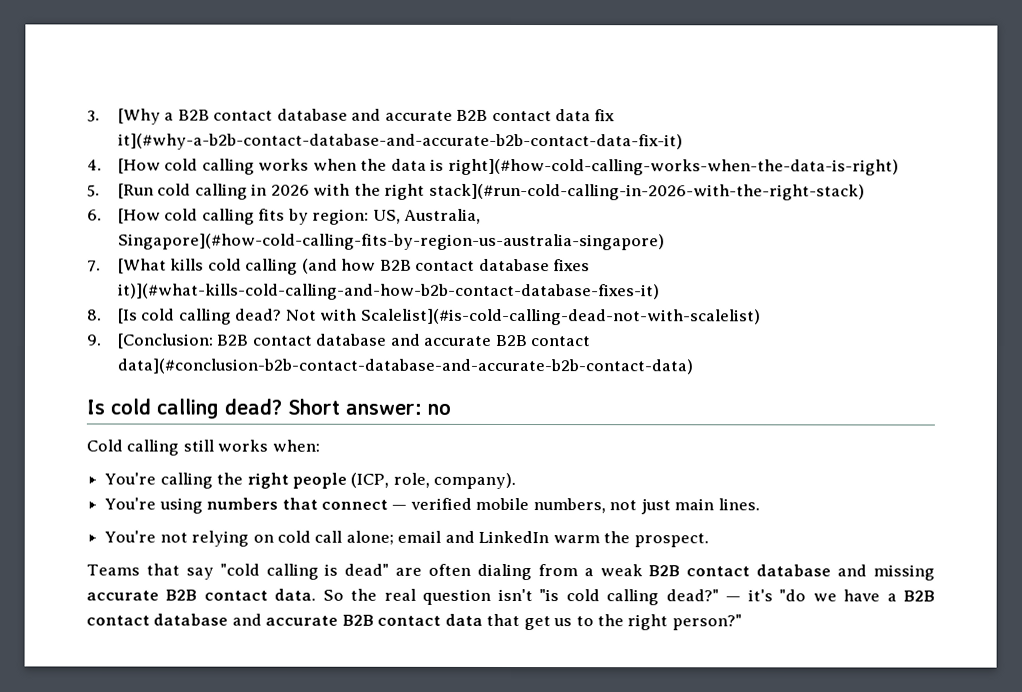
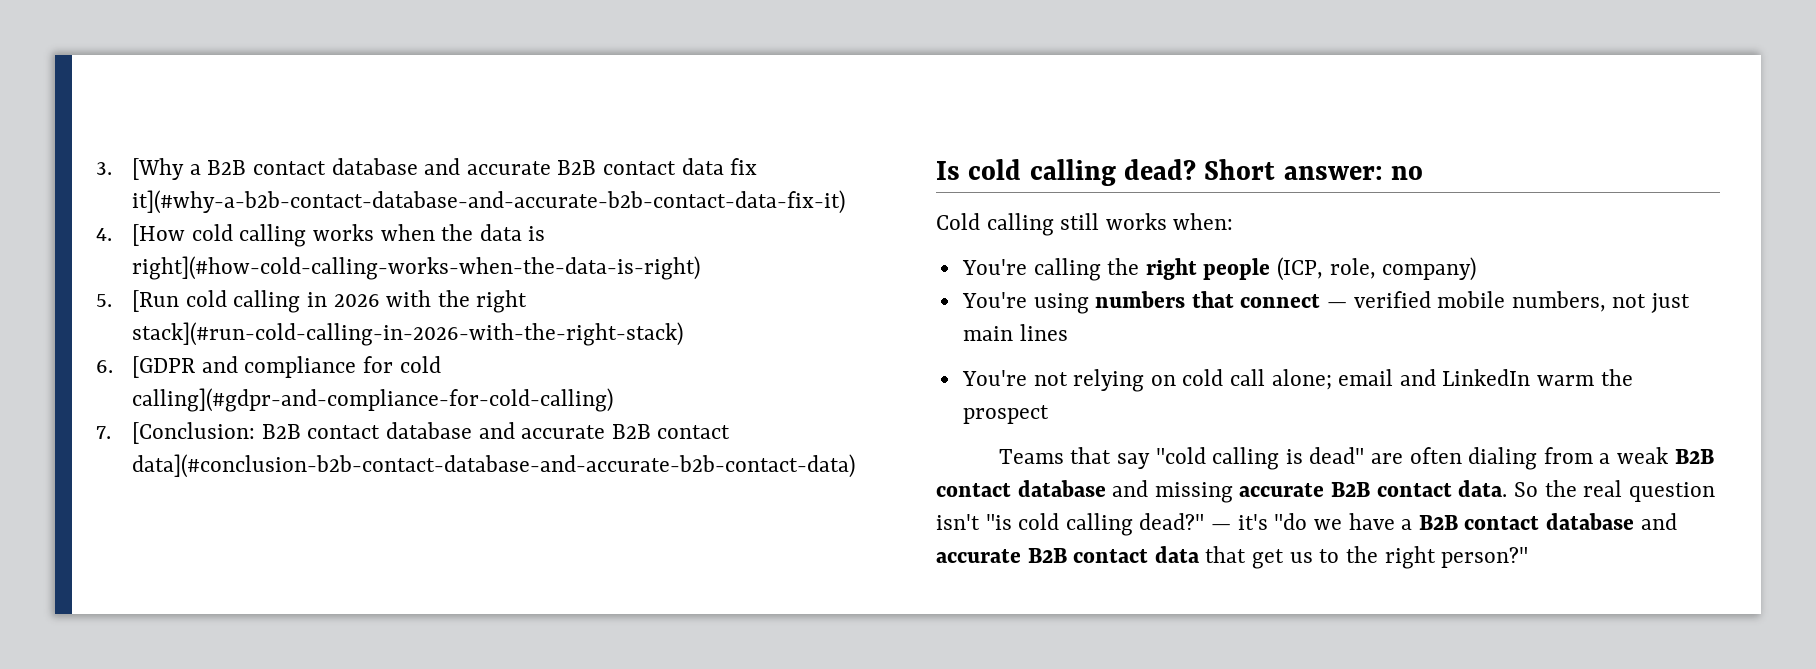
[117,208,482,225] [117,233,665,251] [87,258,590,275] [117,283,660,301] [87,308,761,326] [87,334,102,346] [How cold calling fits by region: US, Australia, Singapore](#how-cold-calling-fits-by-region-us-australia-singapore) // 7. [What kills cold calling (and how B2B contact database fixes it)](#what-kills-cold-calling-and-how-b2b-contact-database-fixes-it) // 8. [Is cold calling dead? Not with Scalelist](#is-cold-calling-dead-not-with-scalelist) // 9. -> [132,356,441,378] [132,388,614,412] [96,426,111,439] [GDPR and compliance for cold calling](#gdpr-and-compliance-for-cold-calling) // 7.
[433,472,517,490] company). -> [1382,257,1477,281] company)
[717,498,760,511] lines. -> [1019,324,1068,341] lines
[633,533,709,548] prospect. -> [962,405,1049,424] prospect

